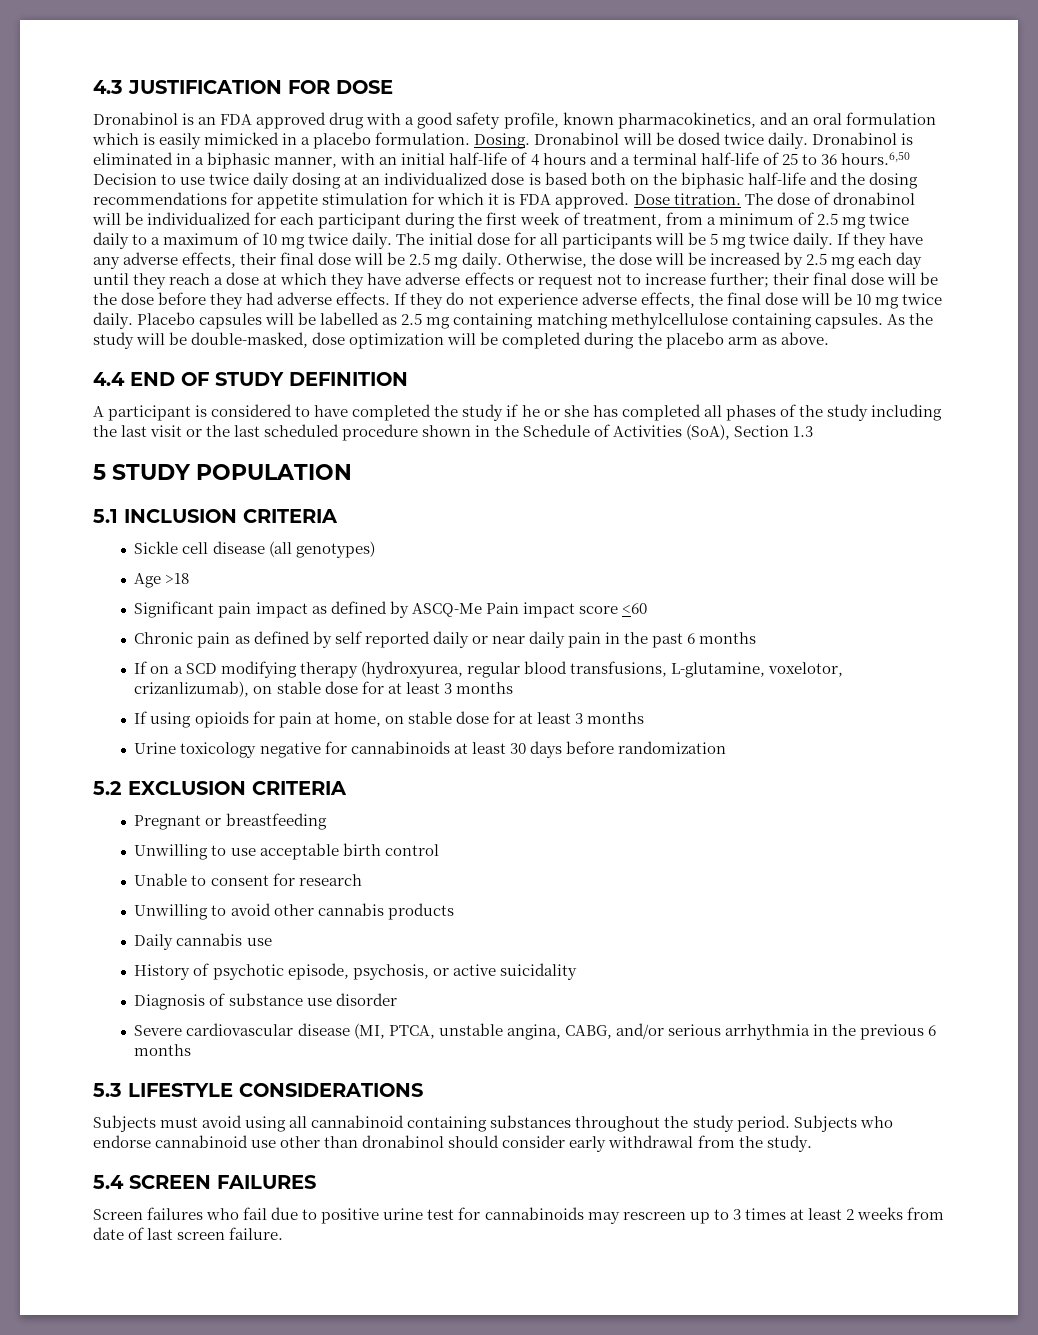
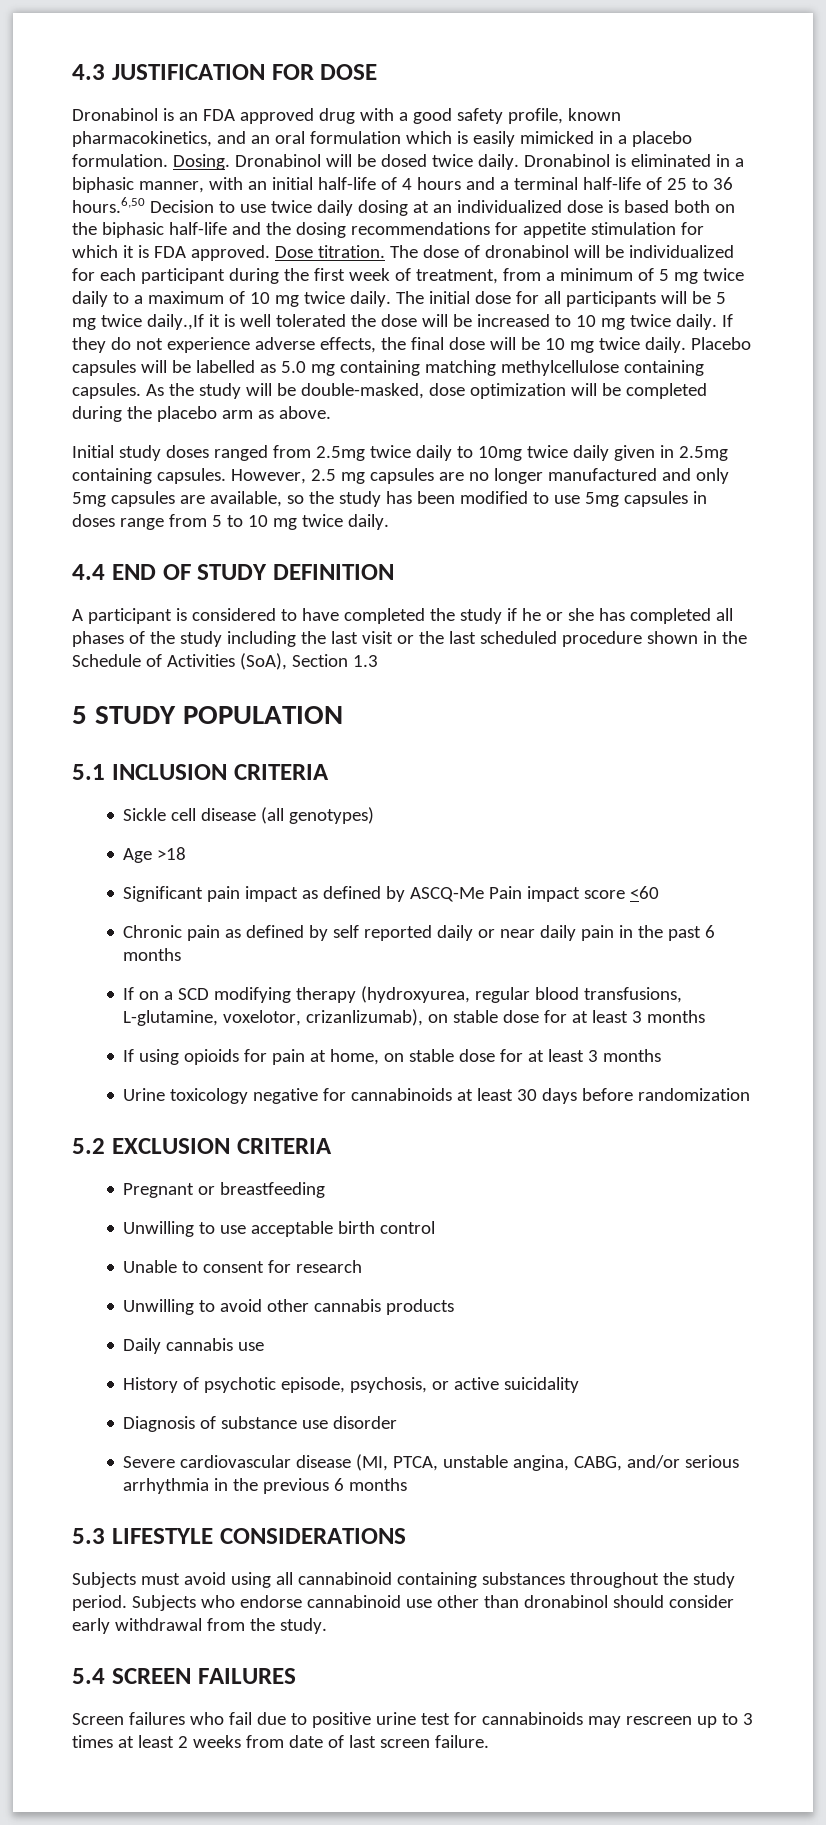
[816,213,838,225] 2.5 -> [658,269,669,281] 5
[792,232,924,249] [93,252,587,269] daily. If they have any adverse effects, their final dose will be 2.5 mg daily. Otherwise, -> [146,314,346,330] daily.,If it is well tolerated
[783,252,923,269] [93,272,939,289] [93,292,391,309] by 2.5 mg each day until they reach a dose at which they have adverse effects or request not to increase further; their final dose will be the dose before they had adverse effects. -> [554,314,717,330] to 10 mg twice daily.
[401,313,423,325] 2.5 -> [280,361,306,373] 5.0
(829, 338) none -> [72,445,728,461] [72,468,729,484] [72,491,707,507] [72,514,389,530] // Initial study doses ranged from 2.5mg twice daily to 10mg twice daily given in 2.5mg containing capsules. However, 2.5 mg capsules are no longer manufactured and only 5mg capsules are available, so the study has been modified to use 5mg capsules in doses range from 5 to 10 mg twice daily.

